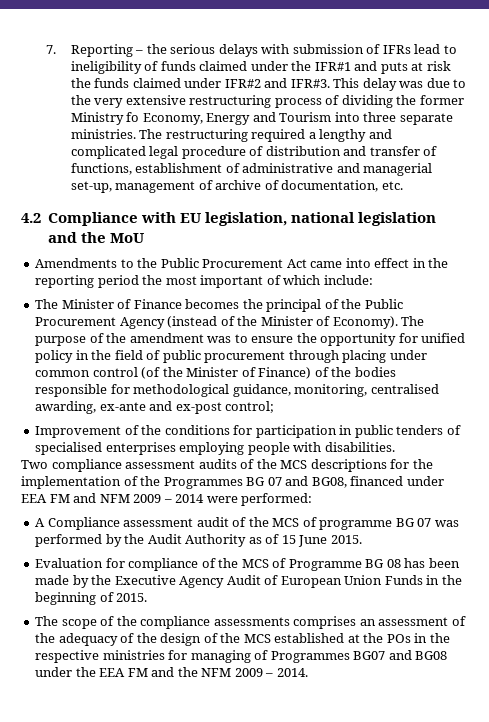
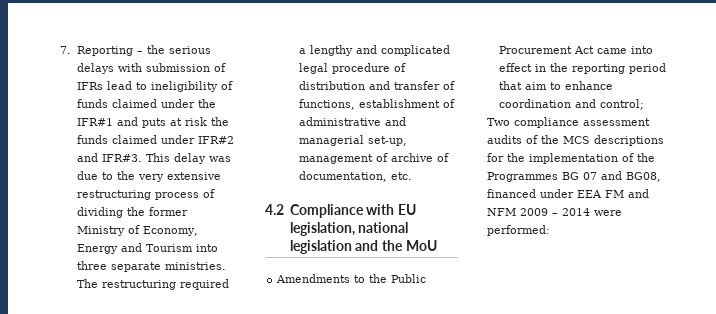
[126,112,140,122] fo -> [127,225,140,234] of
[142,275,373,288] [35,299,403,312] [35,316,425,329] [35,333,466,346] [35,350,427,363] [35,367,396,379] [35,384,439,397] [35,401,275,414] [35,425,461,438] [35,442,395,455] the most important of which include: // The Minister of Finance becomes the principal of the Public Procurement Agency (instead of the Minister of Economy). The purpose of the amendment was to ensure the opportunity for unified policy in the field of public procurement through placing under common control (of the Minister of Finance) of the bodies responsible for methodological guidance, monitoring, centralised awarding, ex-ante and ex-post control; // Improvement of the conditions for participation in public tenders of specialised enterprises employing people with disabilities. -> [499,81,614,90] [499,99,645,110] that aim to enhance coordination and control;
[35,517,459,530] [35,534,362,547] [35,558,460,571] [35,575,462,588] [35,592,148,605] [35,616,466,629] [35,633,450,646] [35,650,448,663] [35,667,308,677] // A Compliance assessment audit of the MCS of programme BG 07 was performed by the Audit Authority as of 15 June 2015. // Evaluation for compliance of the MCS of Programme BG 08 has been made by the Executive Agency Audit of European Union Funds in the beginning of 2015. // The scope of the compliance assessments comprises an assessment of the adequacy of the design of the MCS established at the POs in the respective ministries for managing of Programmes BG07 and BG08 under the EEA FM and the NFM 2009 – 2014. -> (550, 230) none

